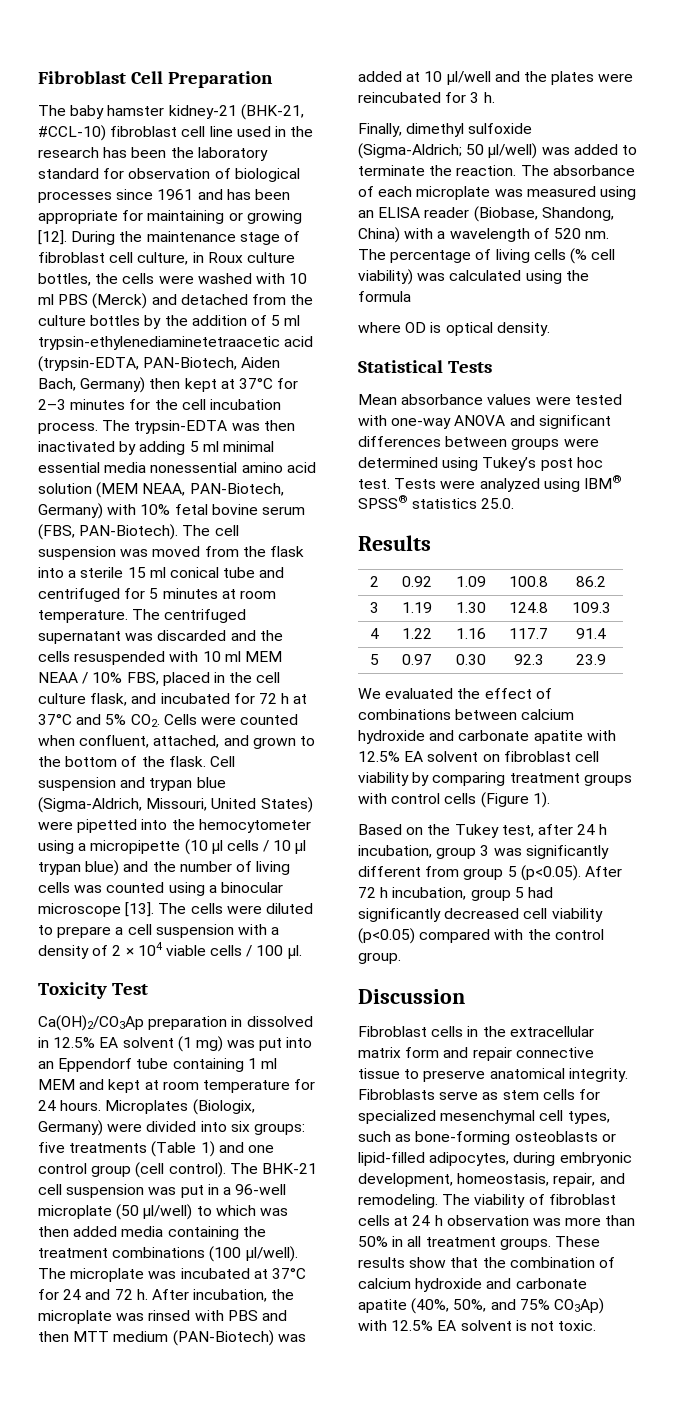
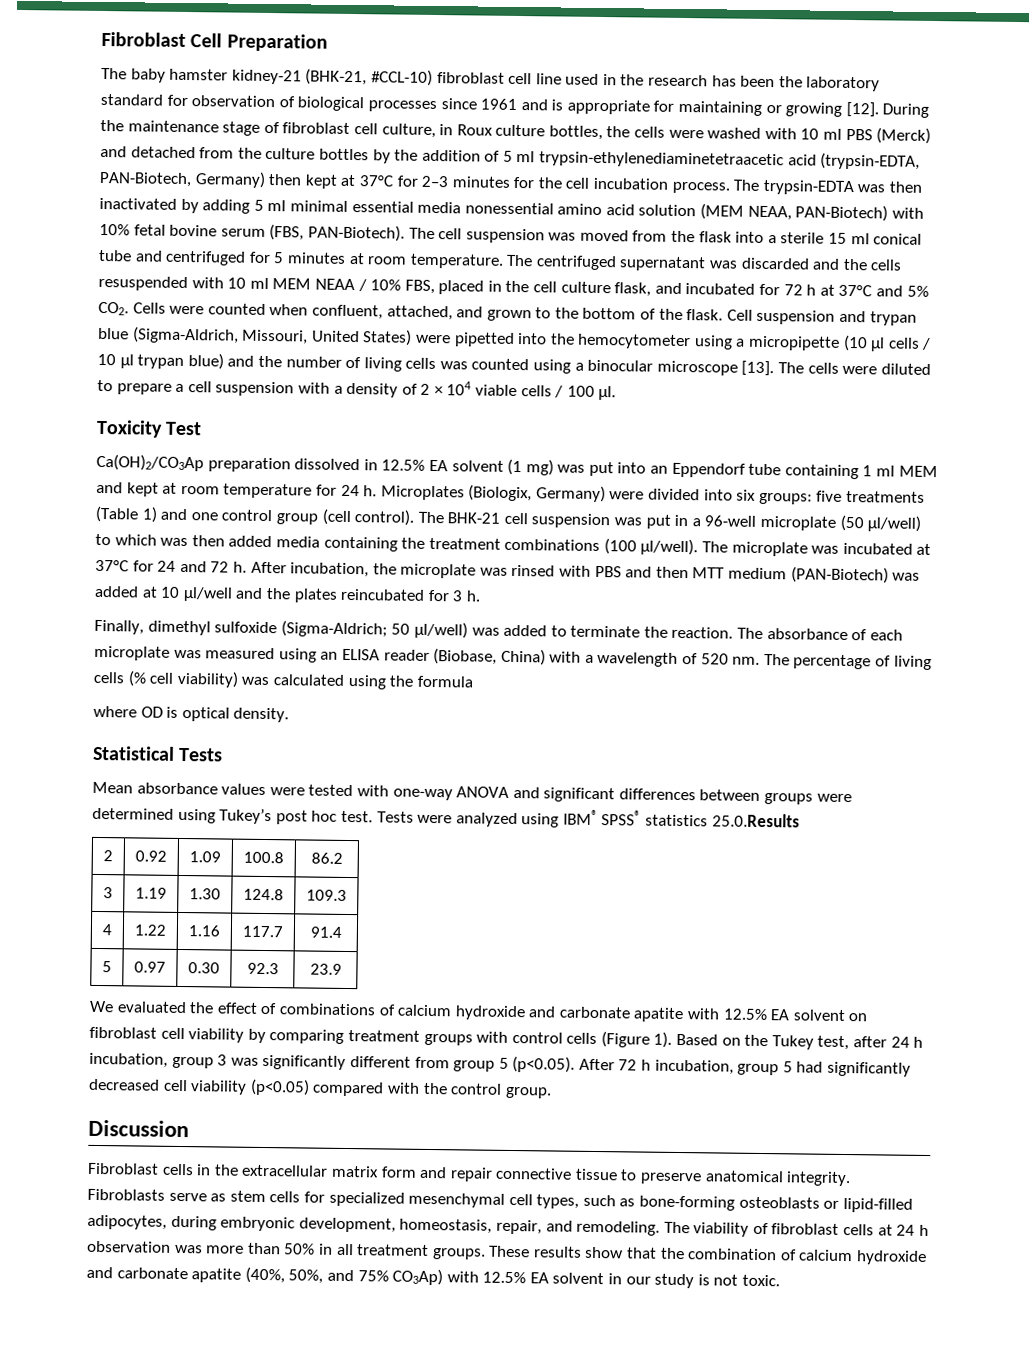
[226,189,290,200] has been -> [551,99,564,111] is
[241,357,281,368] [38,378,76,391] Aiden Bach, -> (192, 179) none
[189,483,284,496] [38,503,103,519] PAN-Biotech, Germany) -> [795,204,889,222] PAN-Biotech)
[231,1016,243,1027] in -> (291, 465) none
[60,1100,102,1111] hours. -> [363,485,378,497] h.
[598,73,634,82] were -> (338, 595) none
[541,207,614,221] Shandong, -> (498, 656) none
[481,498,515,509] [358,535,431,551] 25.0. // Results -> [711,813,800,828] 25.0.Results
[455,709,518,720] between -> [378,1004,396,1016] of
(550, 800) // -> (673, 1039) none
(512, 1325) none -> [608,1273,695,1289] in our study

